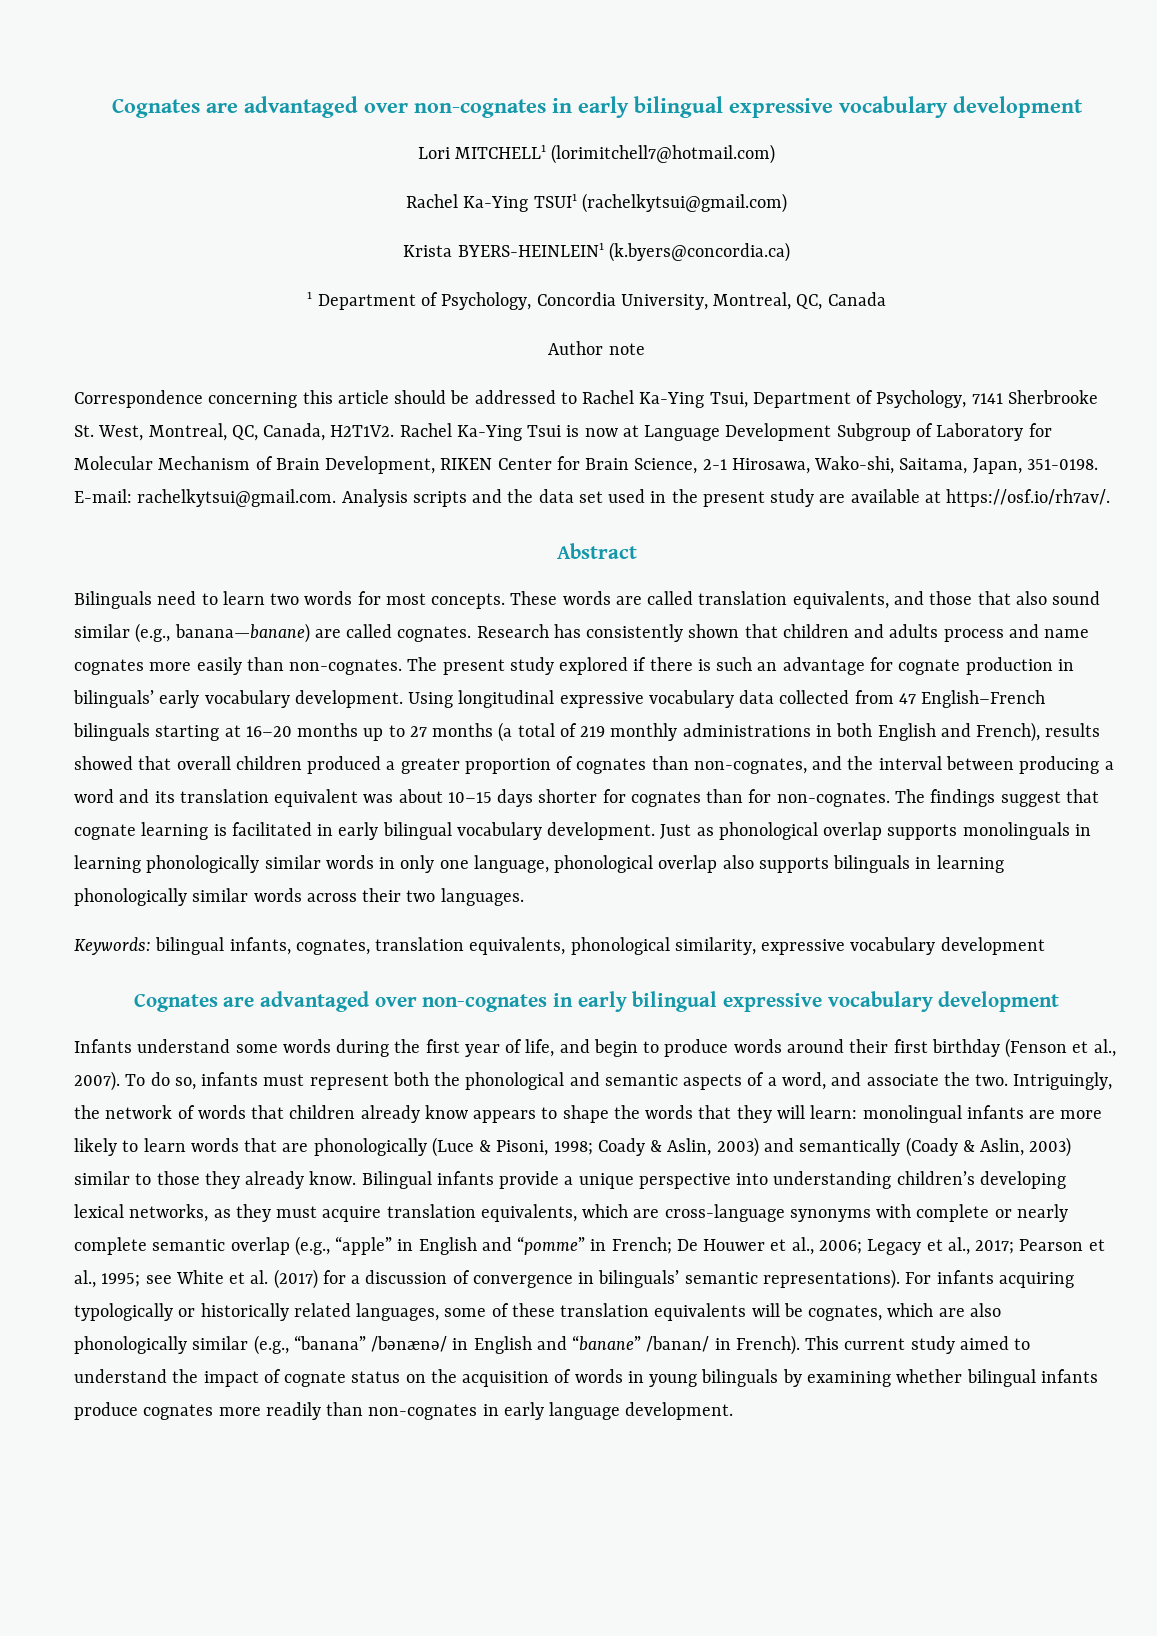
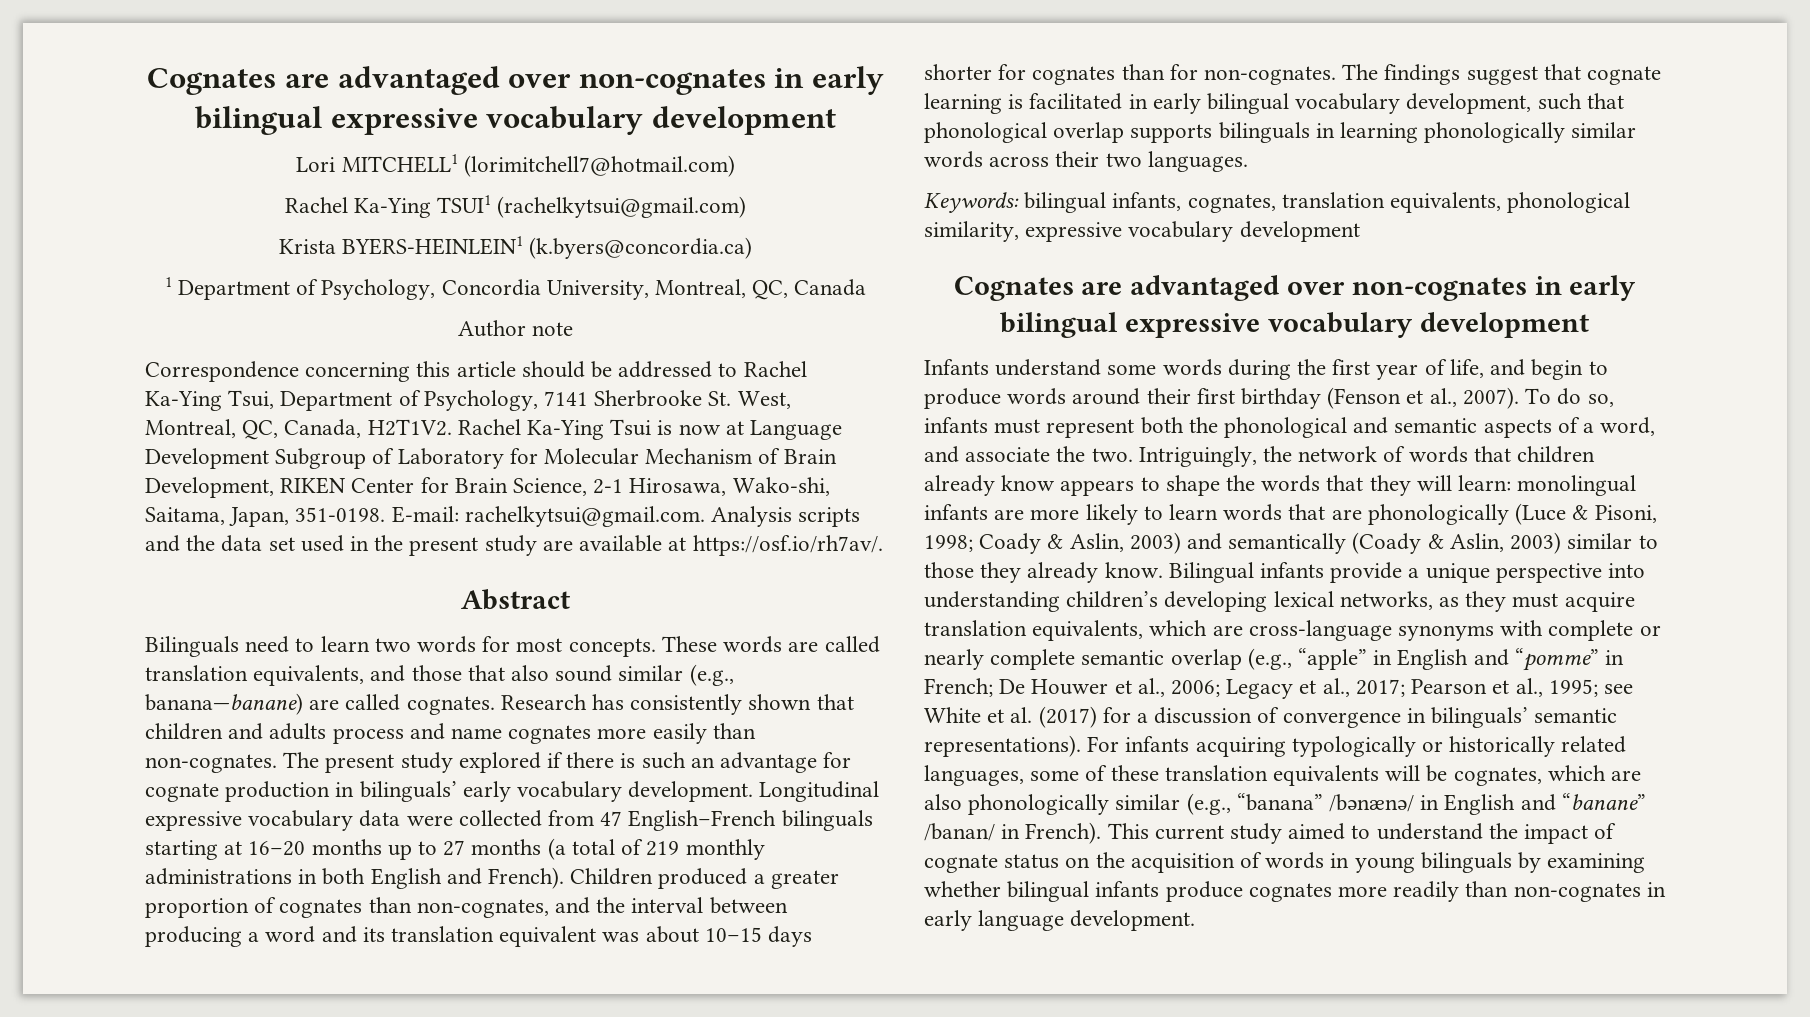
[408,690,555,708] Using longitudinal -> [759,781,880,802] Longitudinal
(775, 697) none -> [406,815,453,826] were
[976,722,1101,742] [74,756,302,770] French), results showed that overall children -> [488,867,654,889] French). Children
[547,822,1091,840] [74,855,754,873] development. Just as phonological overlap supports monolinguals in learning phonologically similar words in only one language, phonological overlap also -> [1406,93,1624,114] [924,122,1125,143] development, such that phonological overlap

